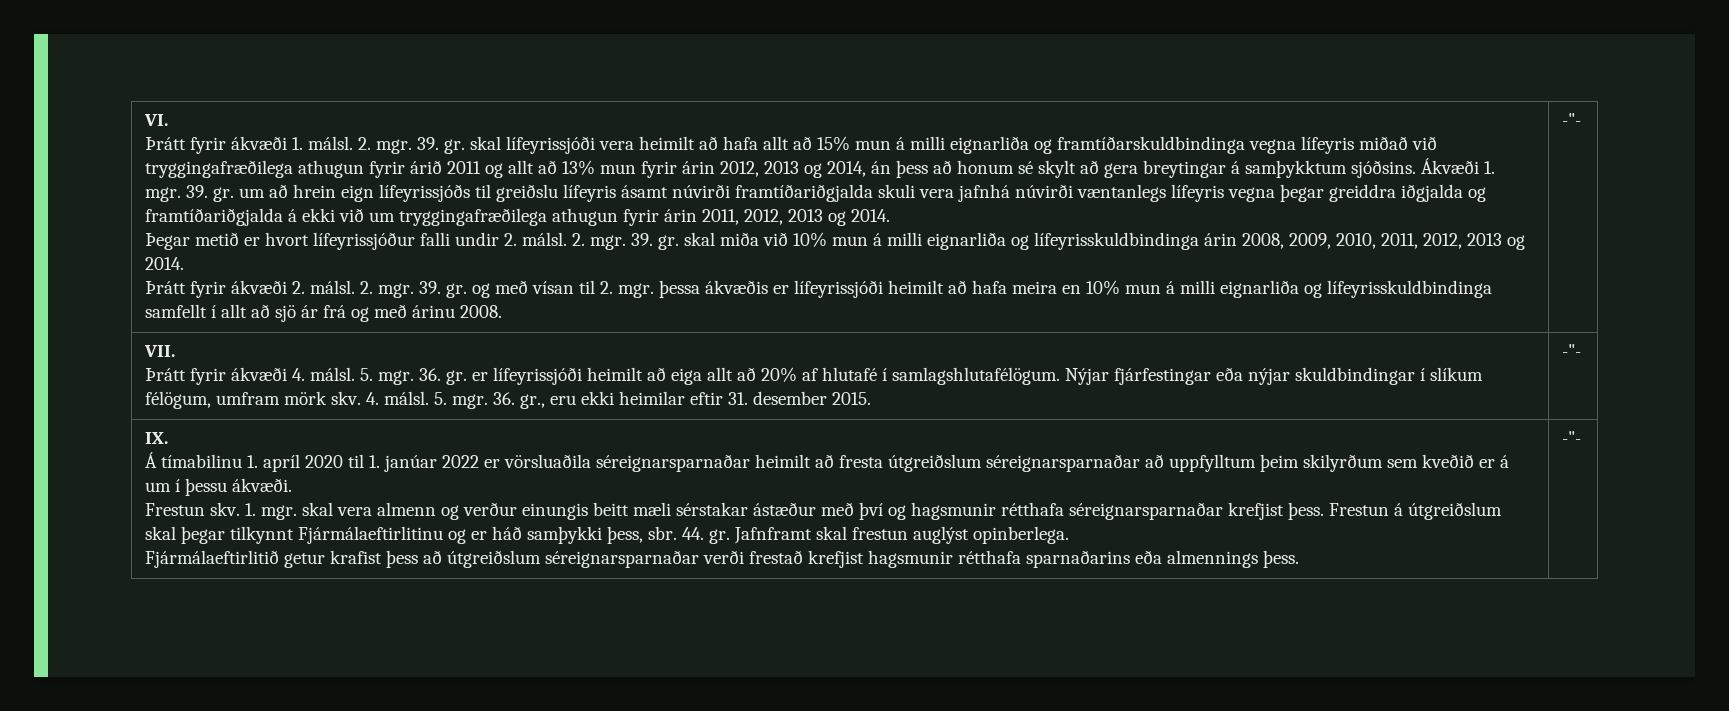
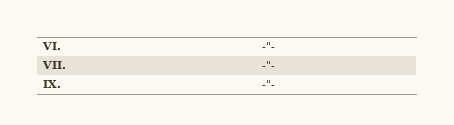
[145,136,1438,154] [145,158,1496,178] [145,184,1487,202] [145,208,891,226] [145,232,1526,250] [145,257,185,270] [145,280,1493,298] [145,304,503,322] [1562,113,1582,126] [144,345,176,357] [145,367,1484,385] [145,391,872,409] [1562,344,1582,357] [145,432,169,444] [145,452,1510,472] [145,478,293,496] [145,502,1503,520] [145,526,1070,544] [145,550,1300,568] // Þrátt fyrir ákvæði 1. málsl. 2. mgr. 39. gr. skal lífeyrissjóði vera heimilt að hafa allt að 15% mun á milli eignarliða og framtíðarskuldbindinga vegna lífeyris miðað við tryggingafræðilega athugun fyrir árið 2011 og allt að 13% mun fyrir árin 2012, 2013 og 2014, án þess að honum sé skylt að gera breytingar á samþykktum sjóðsins. Ákvæði 1. mgr. 39. gr. um að hrein eign lífeyrissjóðs til greiðslu lífeyris ásamt núvirði framtíðariðgjalda skuli vera jafnhá núvirði væntanlegs lífeyris vegna þegar greiddra iðgjalda og framtíðariðgjalda á ekki við um tryggingafræðilega athugun fyrir árin 2011, 2012, 2013 og 2014. // Þegar metið er hvort lífeyrissjóður falli undir 2. málsl. 2. mgr. 39. gr. skal miða við 10% mun á milli eignarliða og lífeyrisskuldbindinga árin 2008, 2009, 2010, 2011, 2012, 2013 og 2014. // Þrátt fyrir ákvæði 2. málsl. 2. mgr. 39. gr. og með vísan til 2. mgr. þessa ákvæðis er lífeyrissjóði heimilt að hafa meira en 10% mun á milli eignarliða og lífeyrisskuldbindinga samfellt í allt að sjö ár frá og með árinu 2008. | -"- // VII. // Þrátt fyrir ákvæði 4. málsl. 5. mgr. 36. gr. er lífeyrissjóði heimilt að eiga allt að 20% af hlutafé í samlagshlutafélögum. Nýjar fjárfestingar eða nýjar skuldbindingar í slíkum félögum, umfram mörk skv. 4. málsl. 5. mgr. 36. gr., eru ekki heimilar eftir 31. desember 2015. | -"- // IX. // Á tímabilinu 1. apríl 2020 til 1. janúar 2022 er vörsluaðila séreignarsparnaðar heimilt að fresta útgreiðslum séreignarsparnaðar að uppfylltum þeim skilyrðum sem kveðið er á um í þessu ákvæði. // Frestun skv. 1. mgr. skal vera almenn og verður einungis beitt mæli sérstakar ástæður með því og hagsmunir rétthafa séreignarsparnaðar krefjist þess. Frestun á útgreiðslum skal þegar tilkynnt Fjármálaeftirlitinu og er háð samþykki þess, sbr. 44. gr. Jafnframt skal frestun auglýst opinberlega. // Fjármálaeftirlitið getur krafist þess að útgreiðslum séreignarsparnaðar verði frestað krefjist hagsmunir rétthafa sparnaðarins eða almennings þess. -> [262,42,276,50] [42,61,67,69] [262,61,276,69] [43,80,62,88] | -"- // VII. | -"- // IX.

